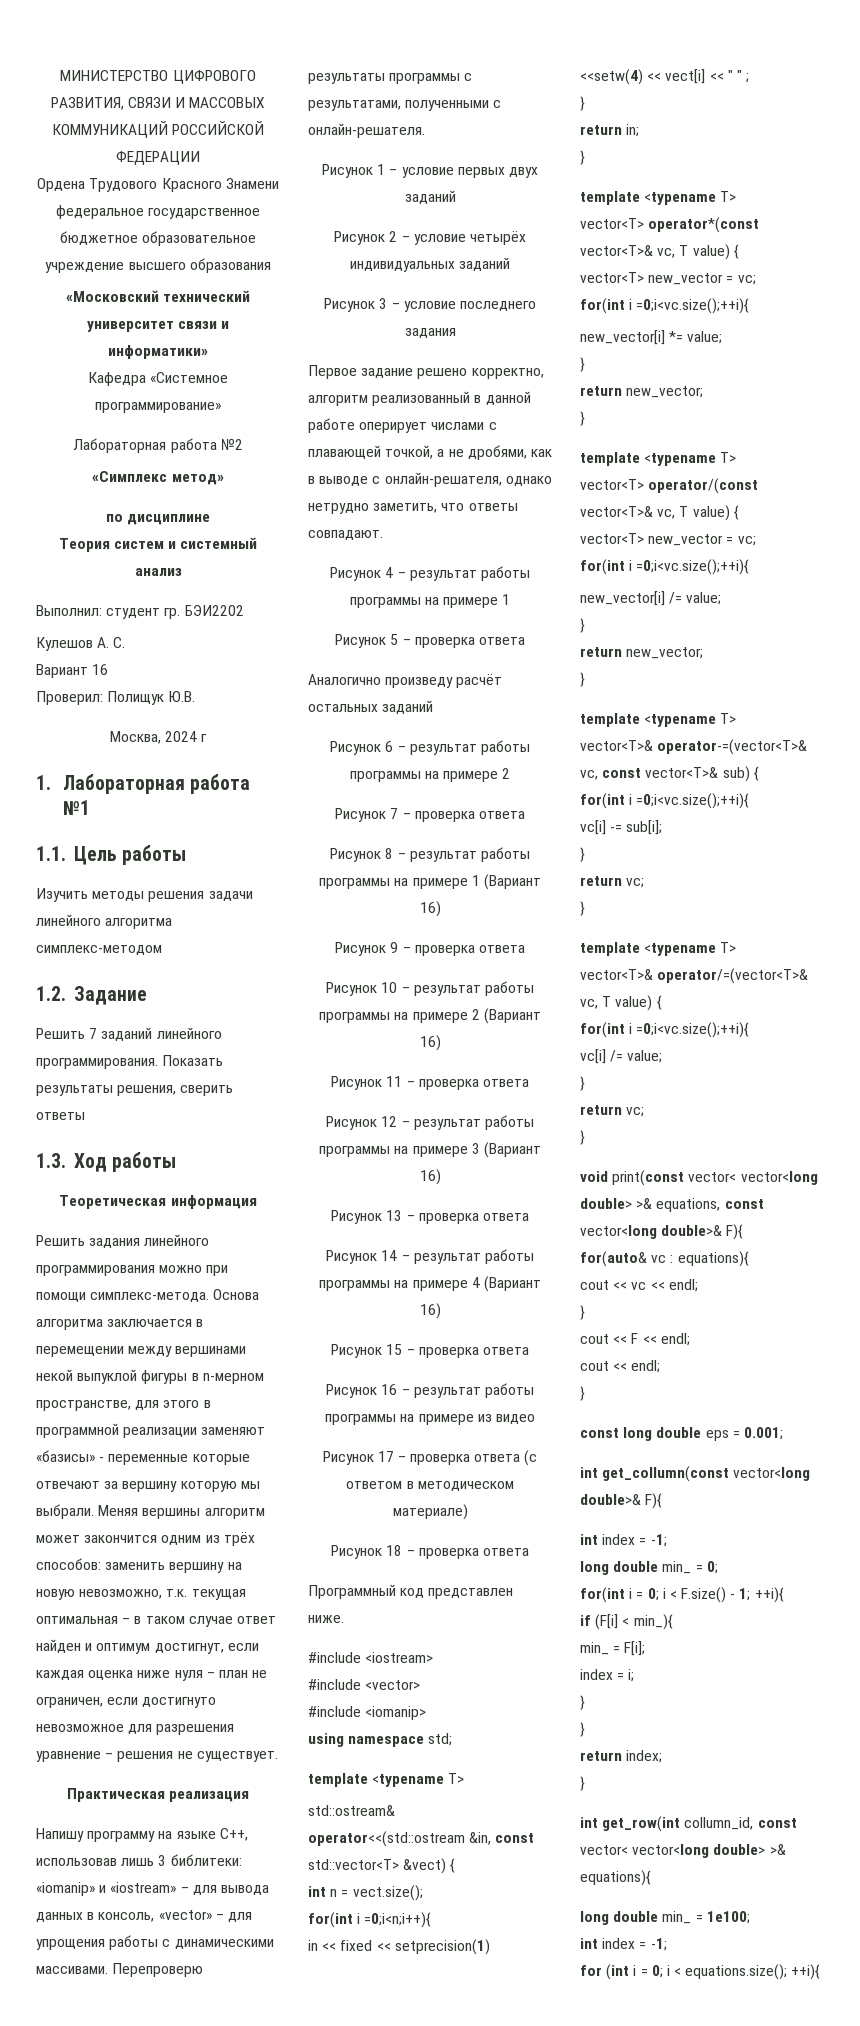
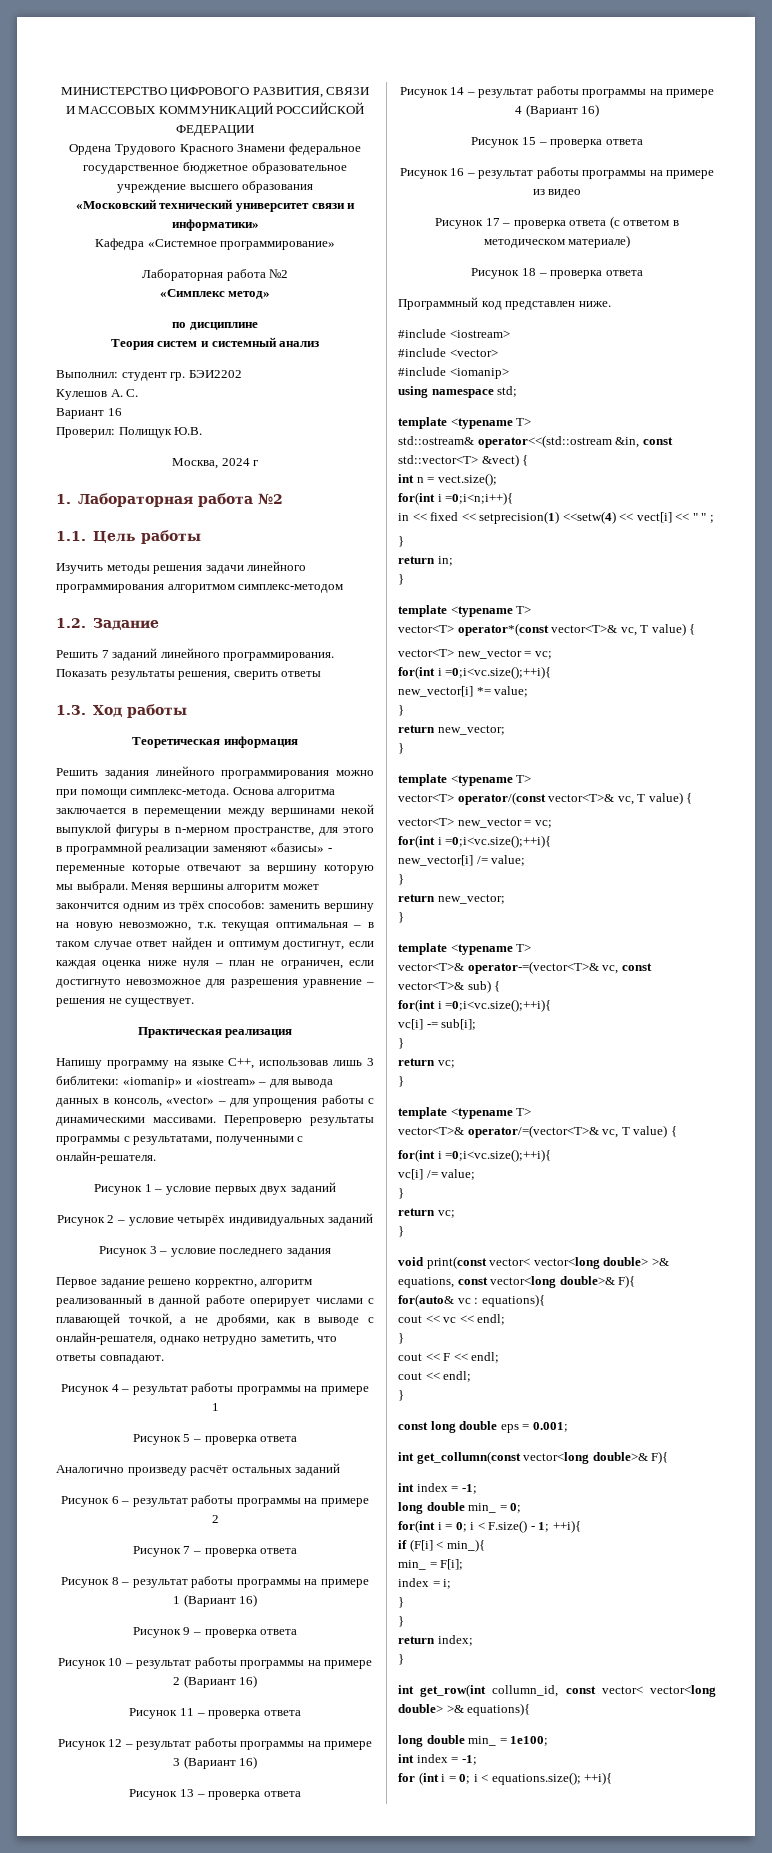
[63,800,91,815] №1 -> [257,493,283,505] №2
[105,918,173,929] алгоритма -> [56,584,235,593] программирования алгоритмом

